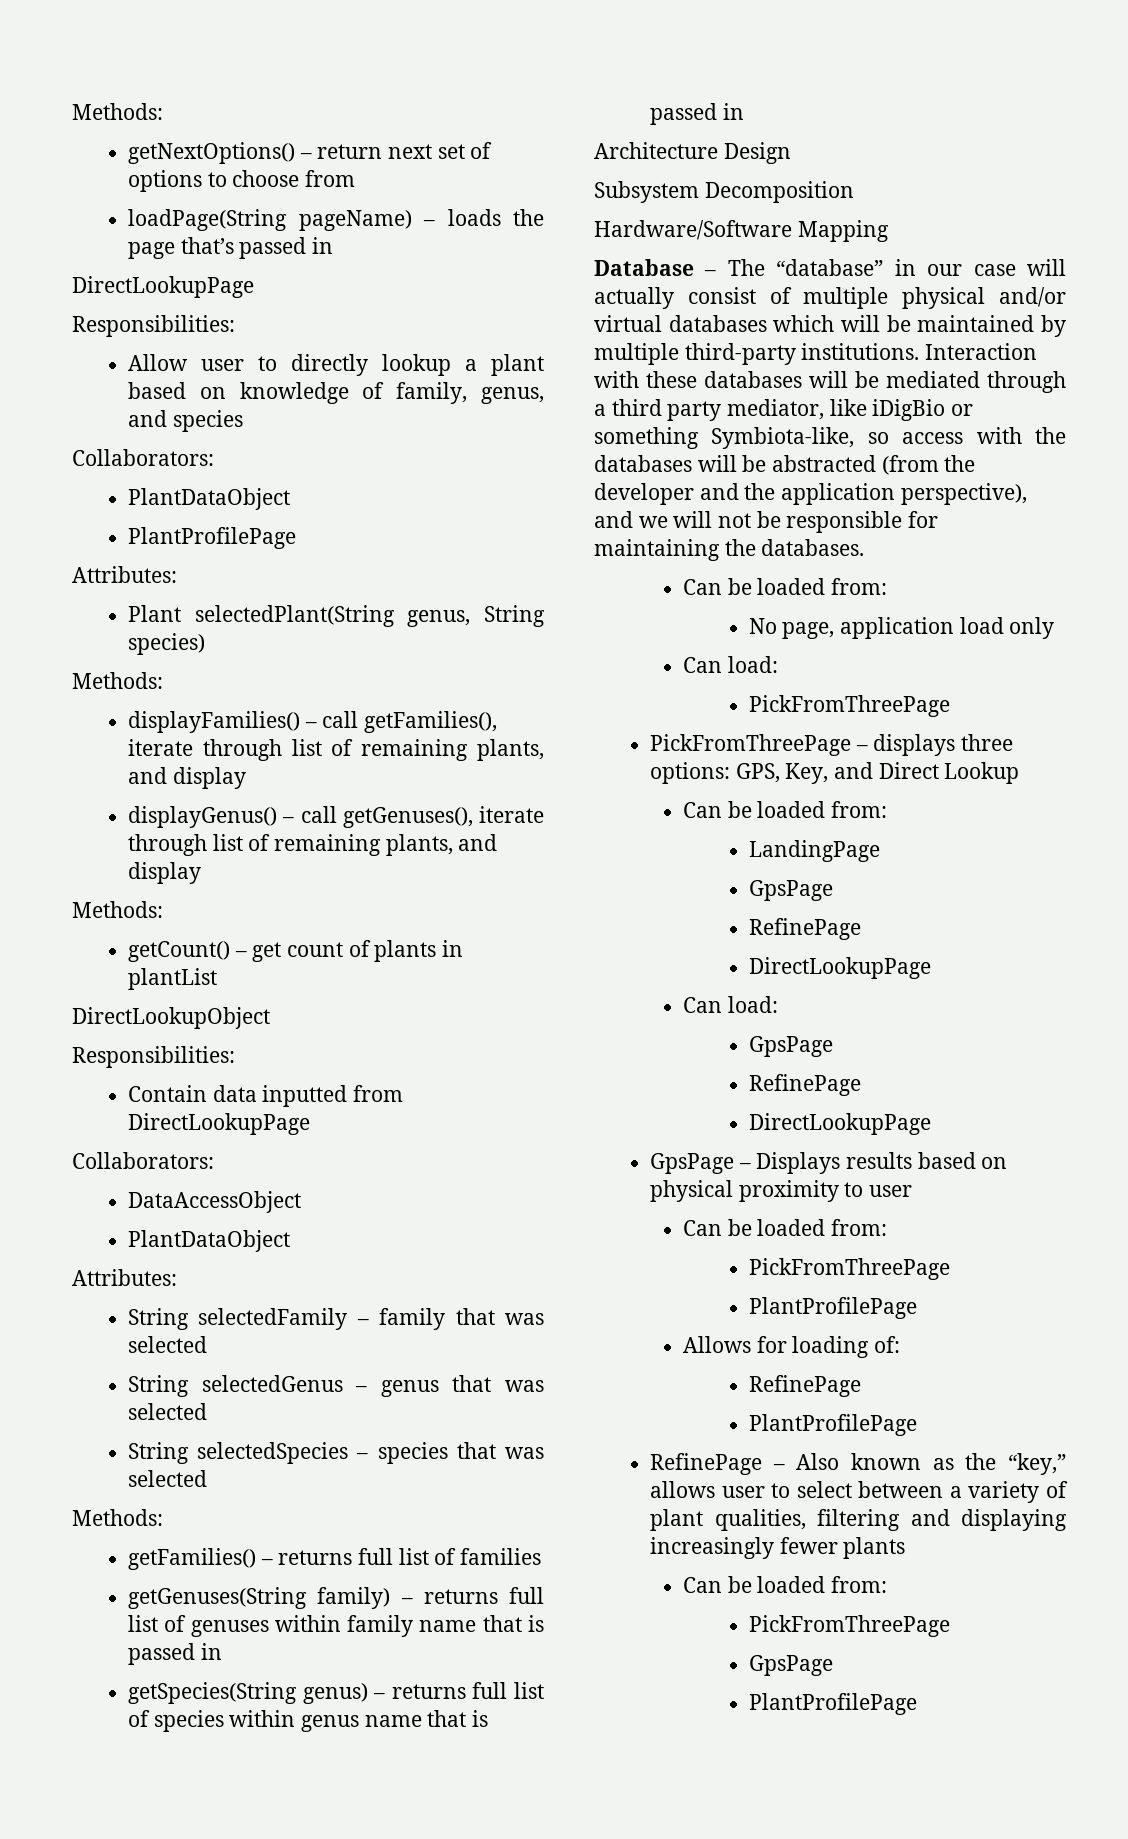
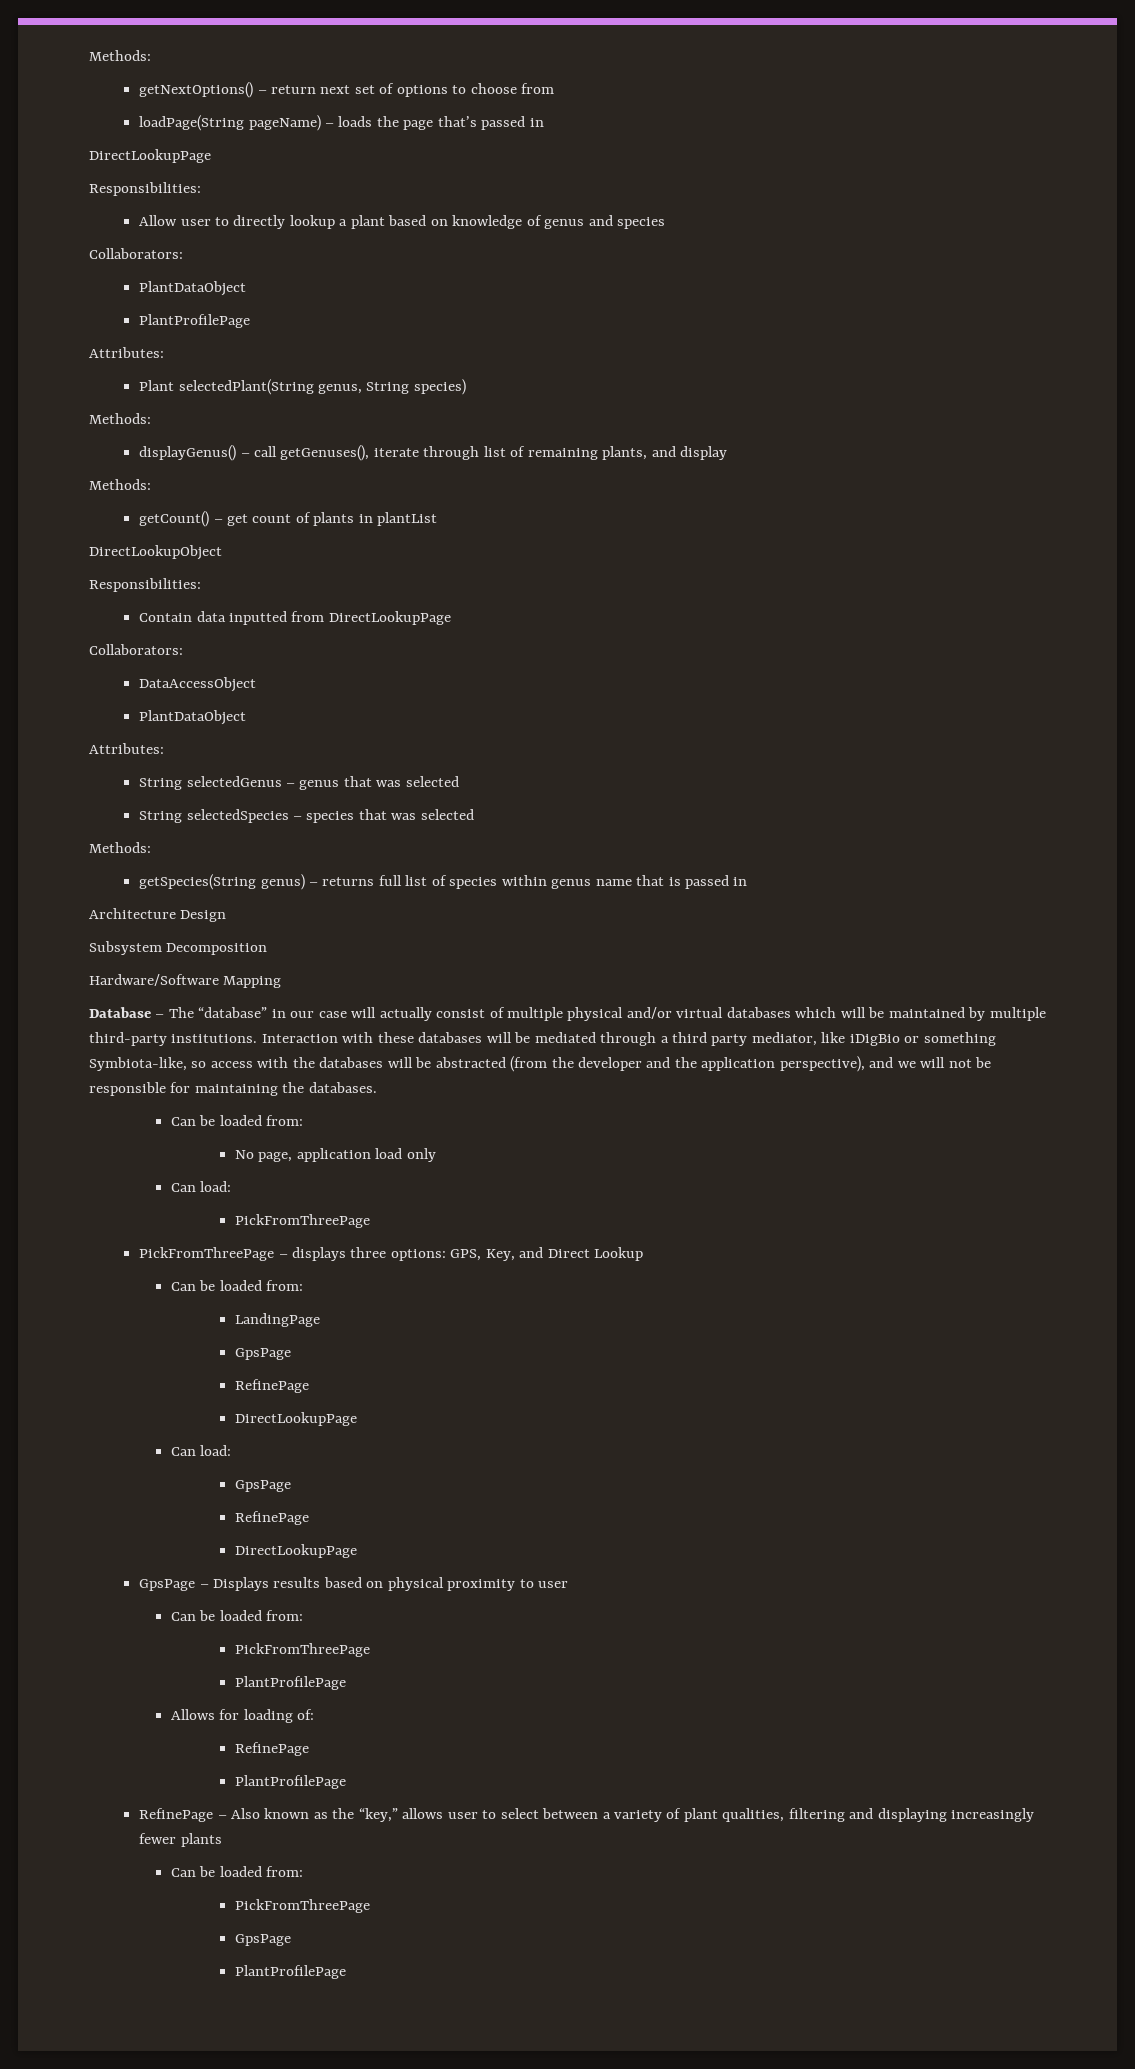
[396,382,544,404] family, genus, -> [544,219,585,229] genus
[128,711,498,733] [128,739,544,761] [128,767,246,789] // displayFamilies() – call getFamilies(), iterate through list of remaining plants, and display -> (151, 418) none
[128,1308,544,1330] [128,1336,208,1353] // String selectedFamily – family that was selected -> (164, 748) none
[128,1548,542,1570] [128,1587,544,1609] [128,1615,544,1637] [128,1643,222,1665] // getFamilies() – returns full list of families // getGenuses(String family) – returns full list of genuses within family name that is passed in -> (151, 847) none

